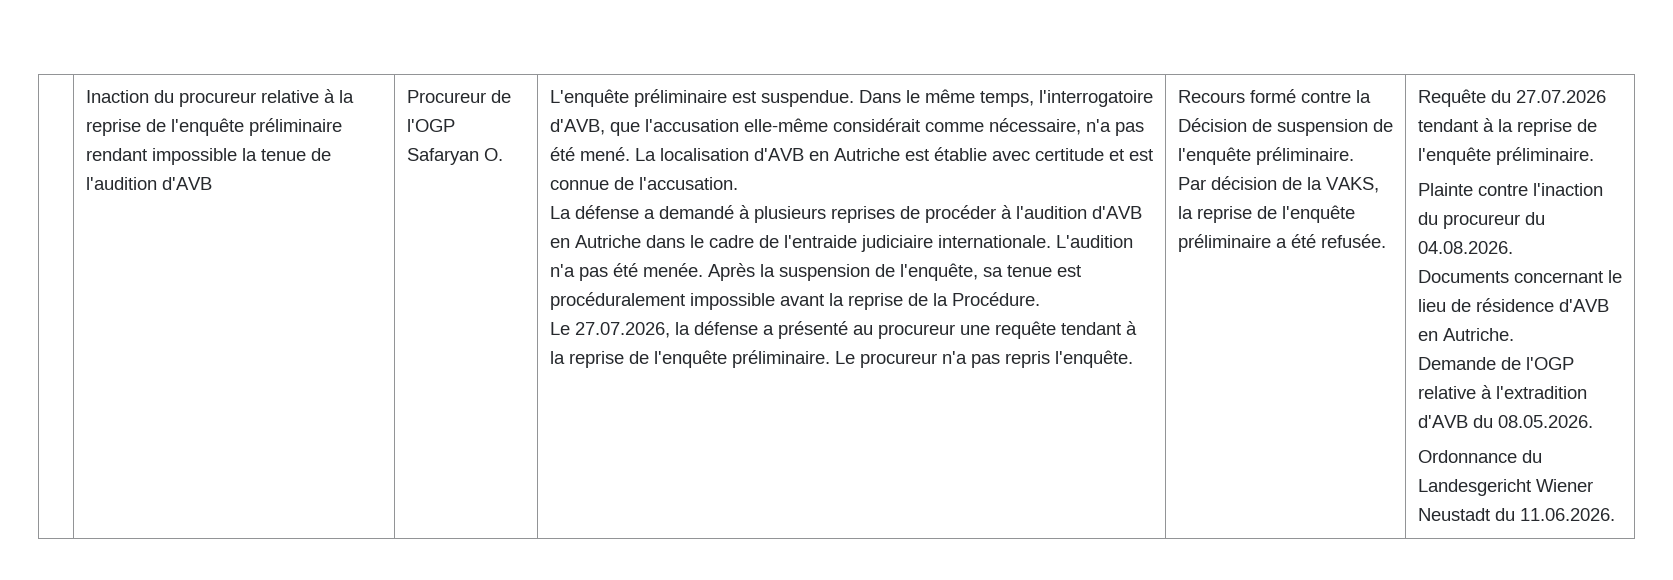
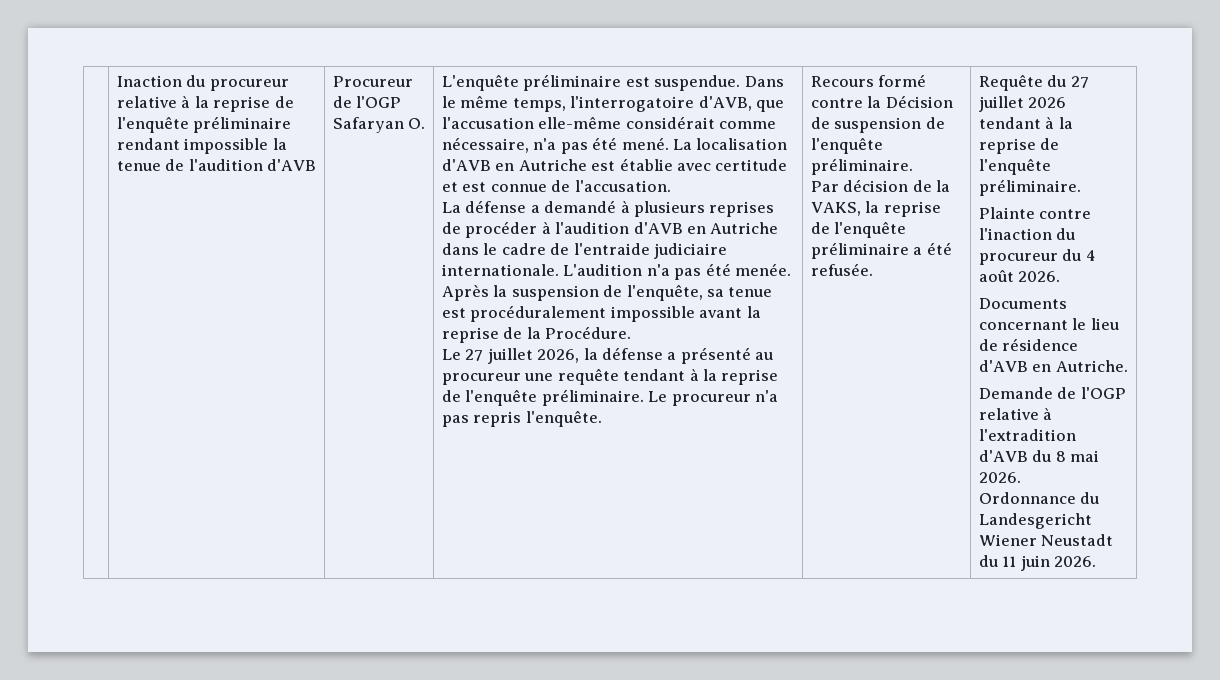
[574,322,670,338] 27.07.2026, -> [465,348,580,364] 27 juillet 2026,
[1515,90,1606,103] 27.07.2026 -> [1070,76,1089,88] [978,96,1067,112] 27 juillet 2026
[1417,241,1513,254] 04.08.2026. -> [1085,250,1096,261] [978,270,1061,282] 4 août 2026.
[1497,415,1593,428] 08.05.2026. -> [1055,450,1100,462] [978,472,1021,483] 8 mai 2026.
[1519,508,1615,521] 11.06.2026. -> [1002,555,1097,571] 11 juin 2026.

